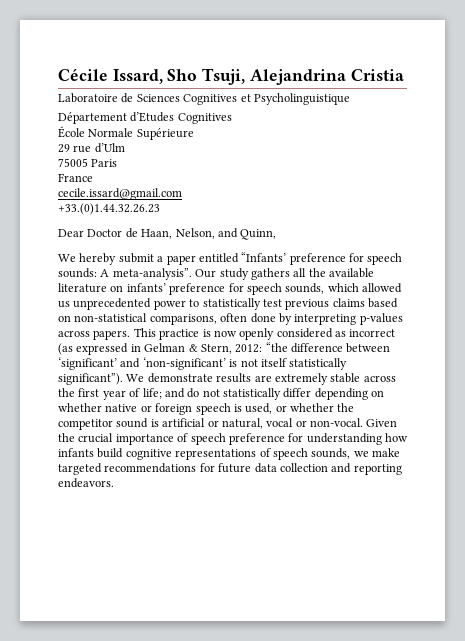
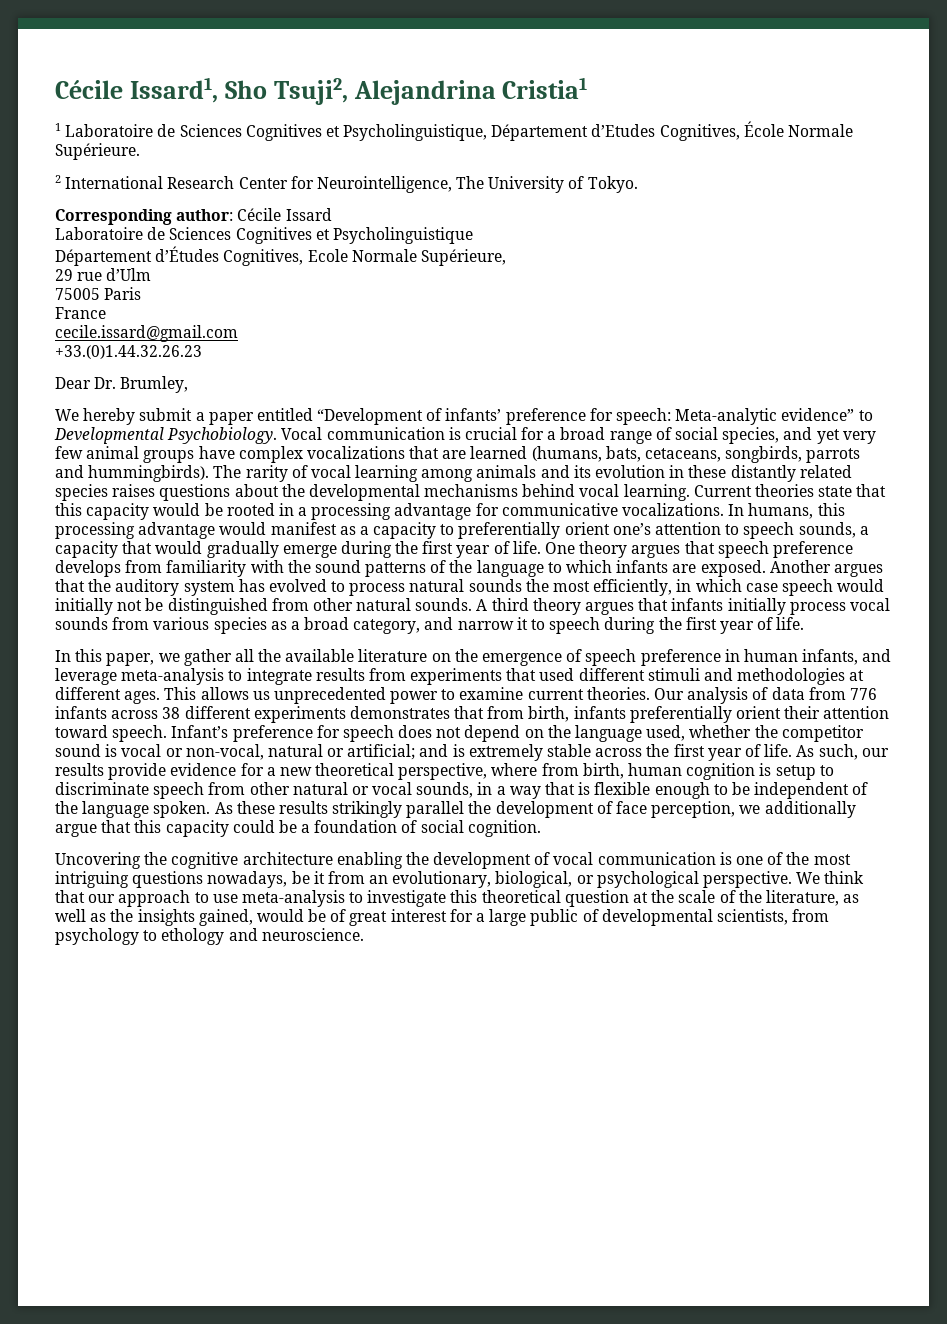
[58,68,404,85] Cécile Issard, Sho Tsuji, Alejandrina Cristia -> [55,77,588,105] [55,121,854,141] [55,143,140,160] [55,175,638,193] [55,208,332,225] Cécile Issard1, Sho Tsuji2, Alejandrina Cristia1 // 1 Laboratoire de Sciences Cognitives et Psycholinguistique, Département d’Etudes Cognitives, École Normale Supérieure. // 2 International Research Center for Neurointelligence, The University of Tokyo. // Corresponding author: Cécile Issard
[130,112,232,124] [58,126,194,140] d’Etudes Cognitives // École Normale Supérieure -> [155,246,506,266] d’Études Cognitives, Ecole Normale Supérieure,
[87,228,277,240] Doctor de Haan, Nelson, and Quinn, -> [94,376,189,393] Dr. Brumley,
[241,252,403,265] [58,268,290,280] “Infants’ preference for speech sounds: A meta-analysis”. Our study gathers -> [317,408,873,425] [54,427,876,444] [55,446,861,463] [55,465,852,482] [55,484,887,501] [55,503,845,520] [55,522,869,539] [55,541,853,558] [55,560,883,577] [55,579,885,596] [55,598,890,615] [55,617,805,634] [55,649,232,666] “Development of infants’ preference for speech: Meta-analytic evidence” to Developmental Psychobiology. Vocal communication is crucial for a broad range of social species, and yet very few animal groups have complex vocalizations that are learned (humans, bats, cetaceans, songbirds, parrots and hummingbirds). The rarity of vocal learning among animals and its evolution in these distantly related species raises questions about the developmental mechanisms behind vocal learning. Current theories state that this capacity would be rooted in a processing advantage for communicative vocalizations. In humans, this processing advantage would manifest as a capacity to preferentially orient one’s attention to speech sounds, a capacity that would gradually emerge during the first year of life. One theory argues that speech preference develops from familiarity with the sound patterns of the language to which infants are exposed. Another argues that the auditory system has evolved to process natural sounds the most efficiently, in which case speech would initially not be distinguished from other natural sounds. A third theory argues that infants initially process vocal sounds from various species as a broad category, and narrow it to speech during the first year of life. // In this paper, we gather
[126,283,402,295] [58,298,398,310] [58,313,403,325] [58,328,396,340] [58,342,391,355] [58,357,348,370] [58,373,272,385] infants’ preference for speech sounds, which allowed us unprecedented power to statistically test previous claims based on non-statistical comparisons, often done by interpreting p-values across papers. This practice is now openly considered as incorrect (as expressed in Gelman & Stern, 2012: “the difference between ‘significant’ and ‘non-significant’ is not itself statistically significant”). We demonstrate results are -> [454,649,892,666] [55,668,865,685] [55,687,877,704] [55,706,890,723] [55,725,864,742] [55,744,465,760] the emergence of speech preference in human infants, and leverage meta-analysis to integrate results from experiments that used different stimuli and methodologies at different ages. This allows us unprecedented power to examine current theories. Our analysis of data from 776 infants across 38 different experiments demonstrates that from birth, infants preferentially orient their attention toward speech. Infant’s preference for speech does not depend on the language used, whether the competitor sound is vocal or non-vocal, natural or artificial; and is
[142,388,385,400] [58,403,355,415] [58,418,398,430] [58,433,408,445] [58,448,400,460] [58,463,402,475] [58,478,114,488] life; and do not statistically differ depending on whether native or foreign speech is used, or whether the competitor sound is artificial or natural, vocal or non-vocal. Given the crucial importance of speech preference for understanding how infants build cognitive representations of speech sounds, we make targeted recommendations for future data collection and reporting endeavors. -> [764,744,889,760] [55,763,834,780] [55,782,869,799] [55,801,856,818] [55,820,541,837] [55,852,851,869] [55,871,865,888] [55,890,860,907] [55,909,830,926] [55,928,364,945] life. As such, our results provide evidence for a new theoretical perspective, where from birth, human cognition is setup to discriminate speech from other natural or vocal sounds, in a way that is flexible enough to be independent of the language spoken. As these results strikingly parallel the development of face perception, we additionally argue that this capacity could be a foundation of social cognition. // Uncovering the cognitive architecture enabling the development of vocal communication is one of the most intriguing questions nowadays, be it from an evolutionary, biological, or psychological perspective. We think that our approach to use meta-analysis to investigate this theoretical question at the scale of the literature, as well as the insights gained, would be of great interest for a large public of developmental scientists, from psychology to ethology and neuroscience.

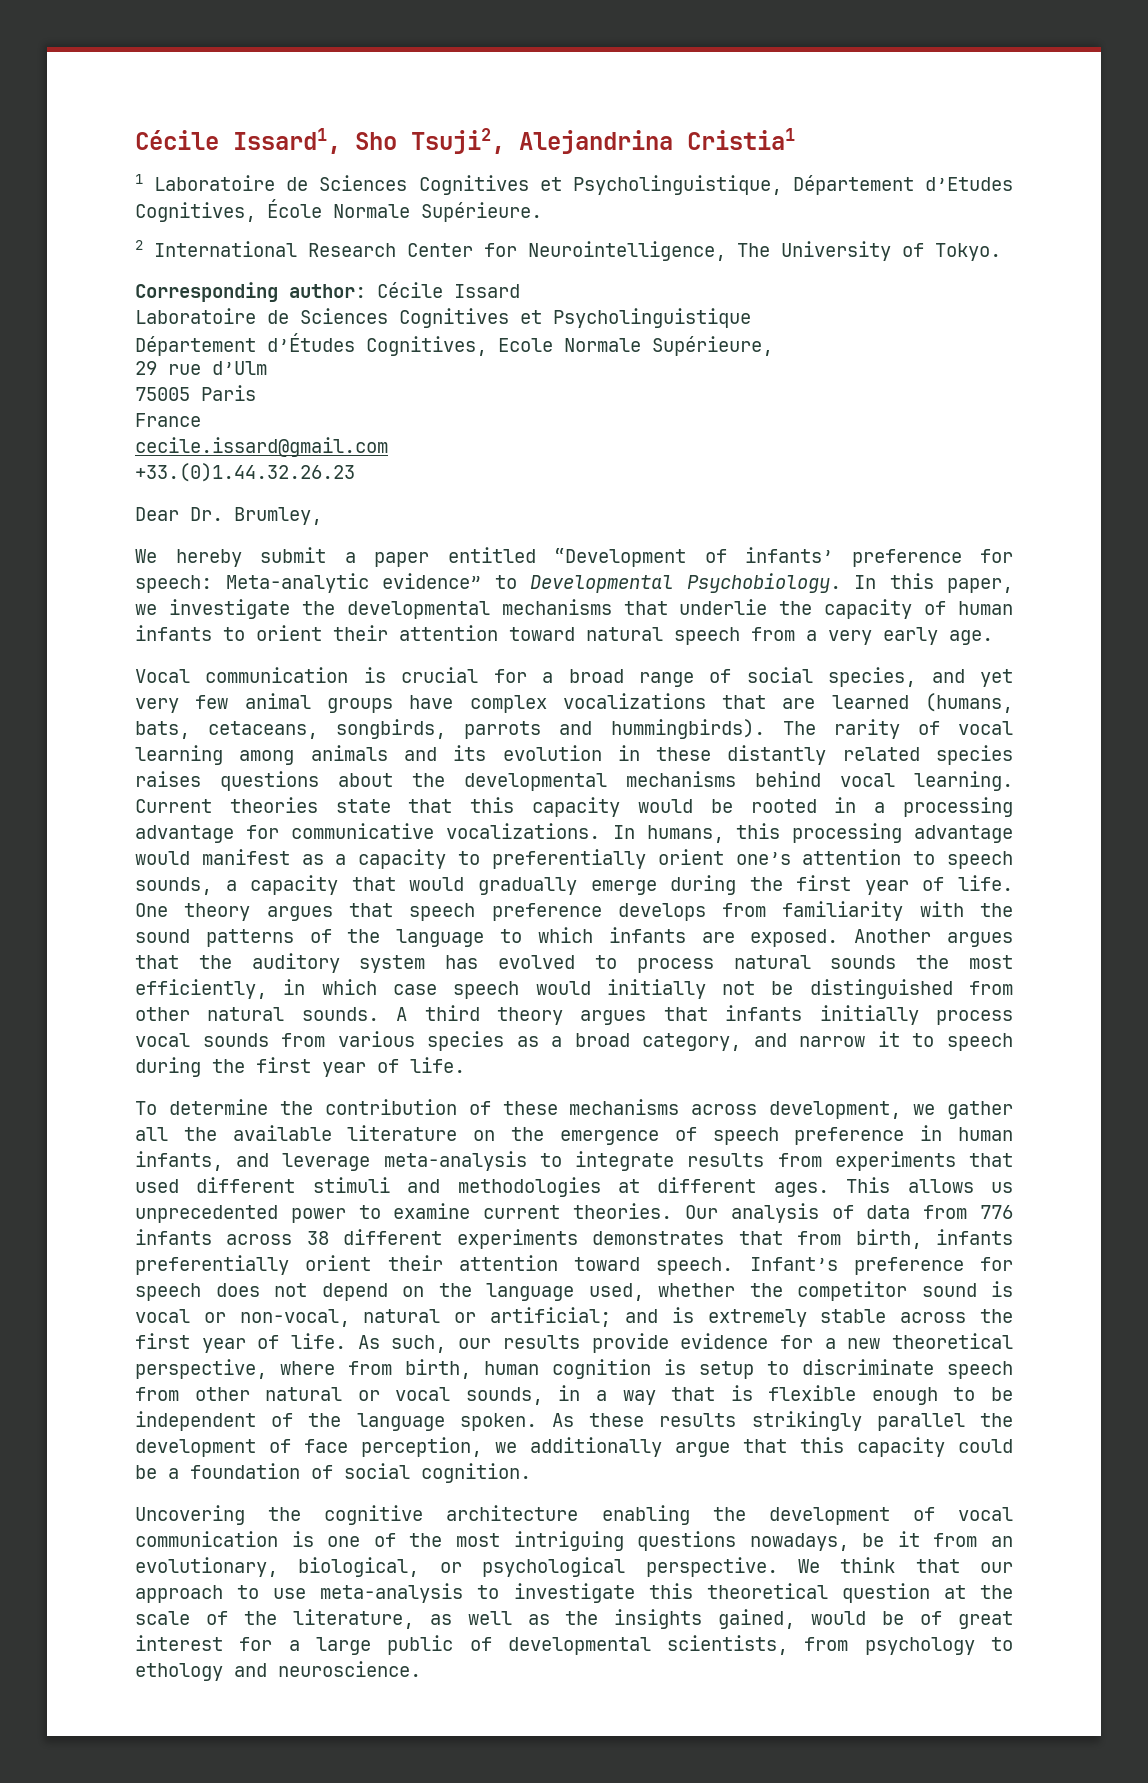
(278, 435) none -> [854,573,1013,593] [135,599,1013,619] [135,625,993,645] In this paper, we investigate the developmental mechanisms that underlie the capacity of human infants to orient their attention toward natural speech from a very early age. //
[55,649,155,666] In this paper, -> [135,1099,902,1119] To determine the contribution of these mechanisms across development,

